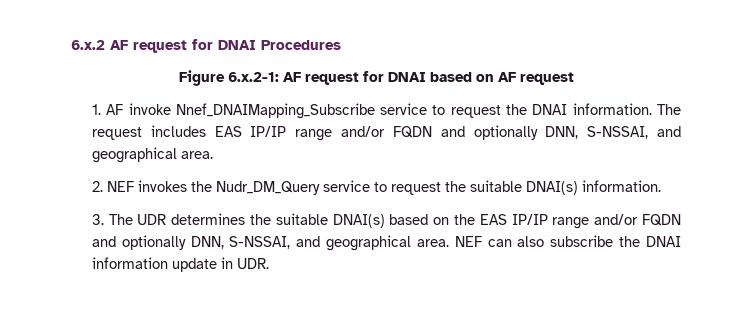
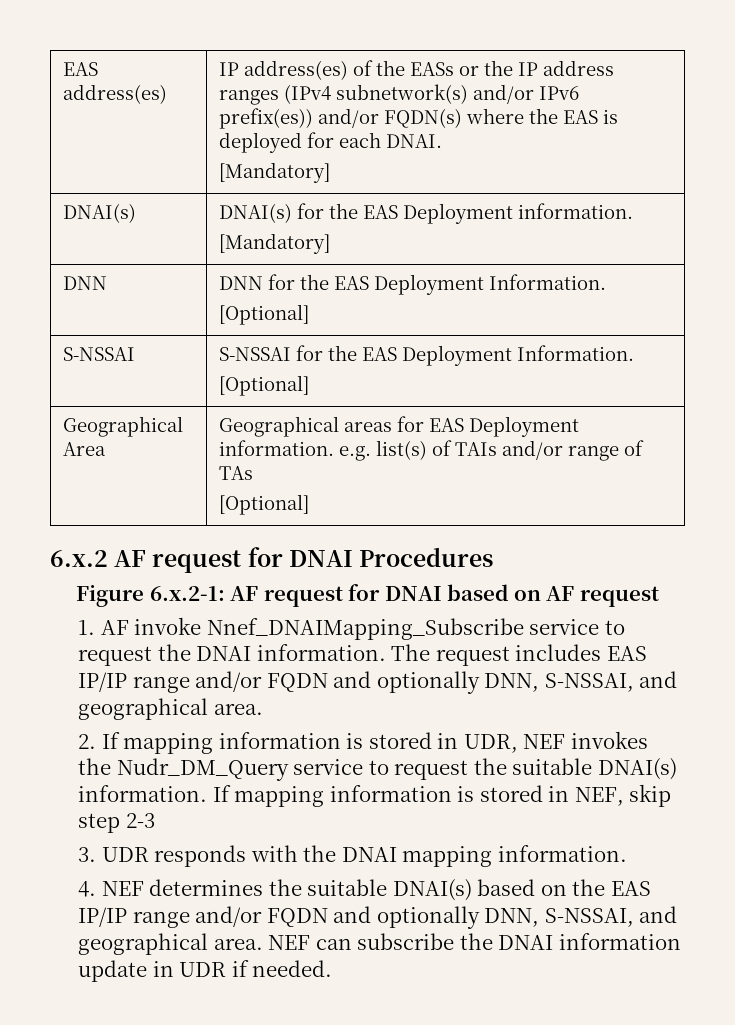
(71, 45) none -> [62,62,98,76] [62,84,167,104] [218,60,614,80] [218,84,579,105] [218,108,618,129] [218,132,442,153] [218,162,330,183] [62,203,136,223] [218,203,633,224] [218,233,330,254] [62,276,107,290] [218,274,606,295] [218,304,309,325] [62,347,135,361] [218,345,634,366] [218,375,309,396] [62,416,183,437] [62,442,106,456] [218,416,579,437] [218,440,644,461] [218,466,253,480] [218,494,309,515] EAS address(es) | IP address(es) of the EASs or the IP address ranges (IPv4 subnetwork(s) and/or IPv6 prefix(es)) and/or FQDN(s) where the EAS is deployed for each DNAI. // [Mandatory] // DNAI(s) | DNAI(s) for the EAS Deployment information. // [Mandatory] // DNN | DNN for the EAS Deployment Information. // [Optional] // S-NSSAI | S-NSSAI for the EAS Deployment Information. // [Optional] // Geographical Area | Geographical areas for EAS Deployment information. e.g. list(s) of TAIs and/or range of TAs // [Optional] //
(103, 186) none -> [101,732,518,754] If mapping information is stored in UDR,
[91,214,167,225] // 3. The UDR -> [212,784,672,807] [78,813,155,833] [78,845,627,867] [78,881,144,897] If mapping information is stored in NEF, skip step 2-3 // 3. UDR responds with the DNAI mapping information. // 4. NEF
[517,236,545,247] also -> (352, 944) none
[236,258,269,269] UDR. -> [179,960,333,977] UDR if needed.

